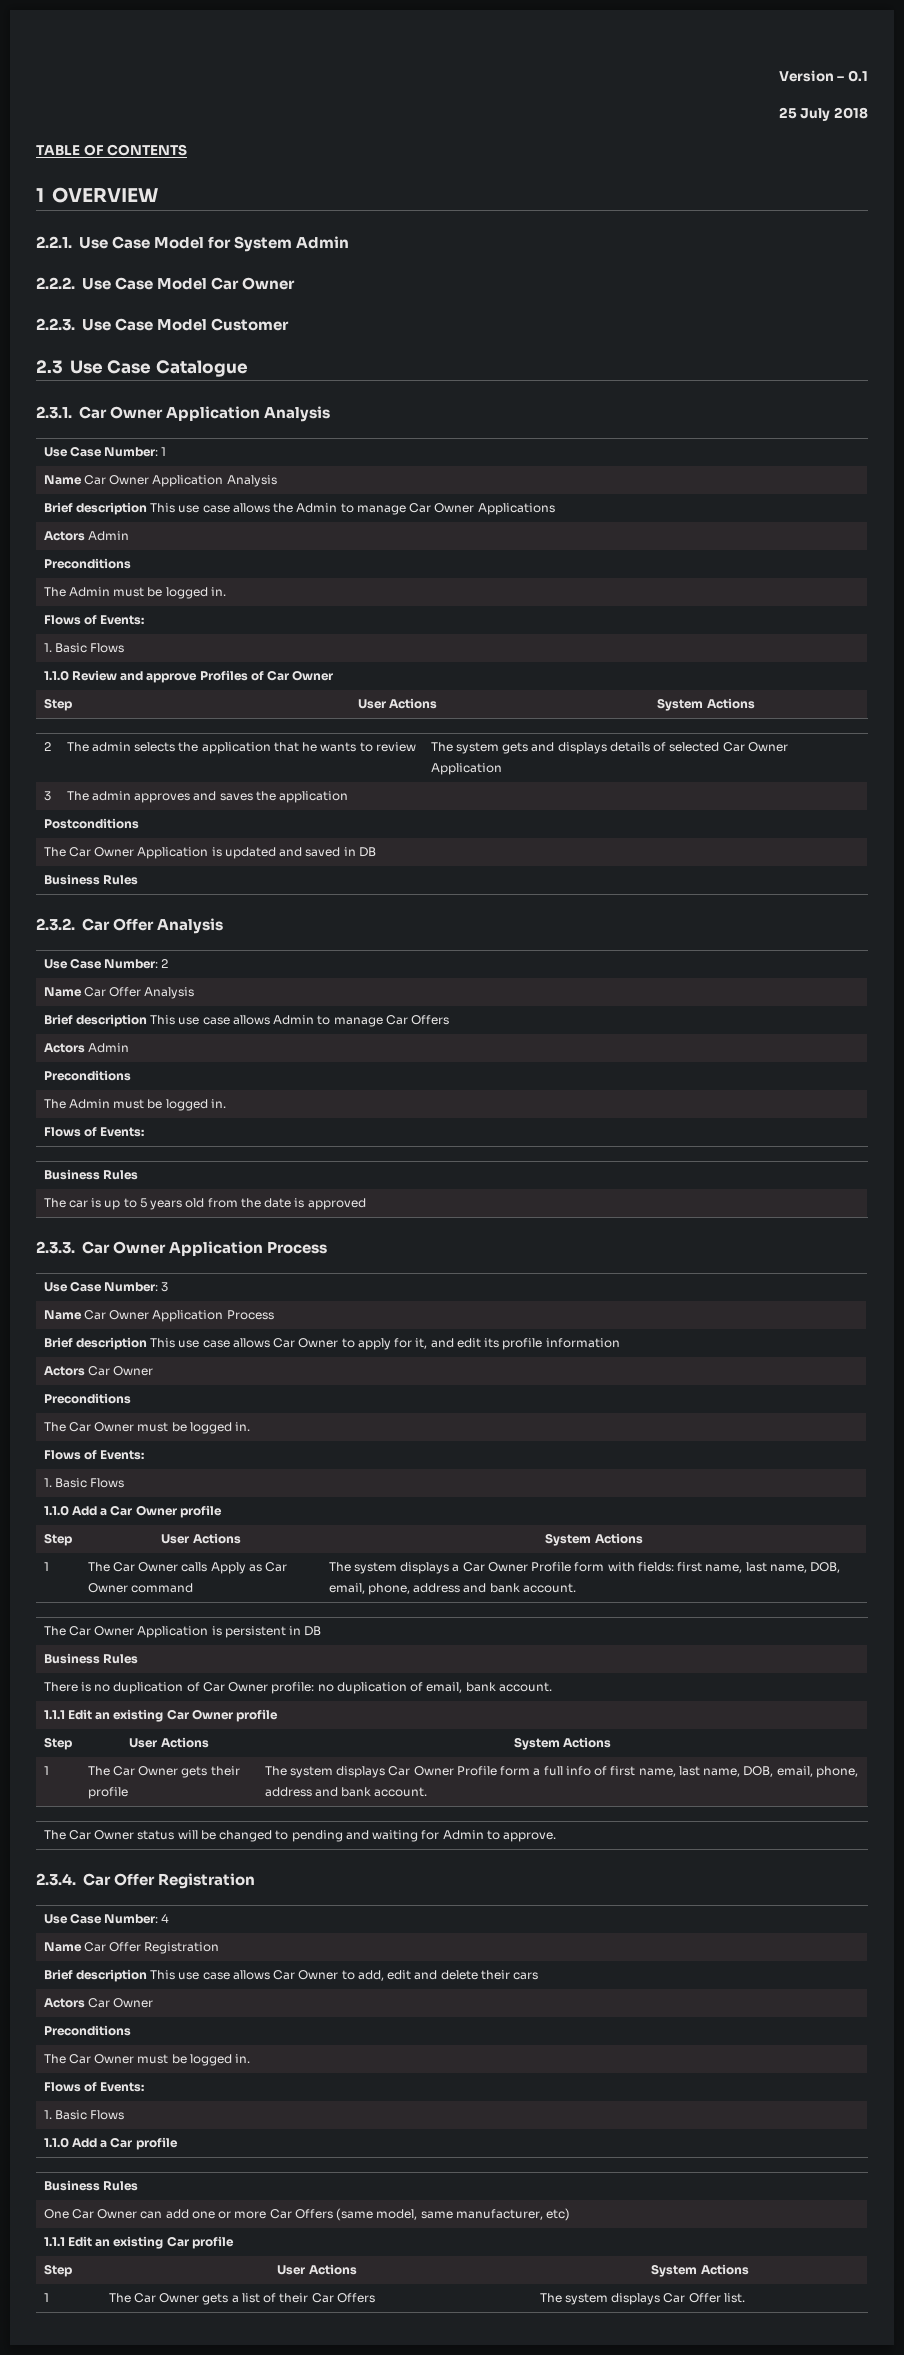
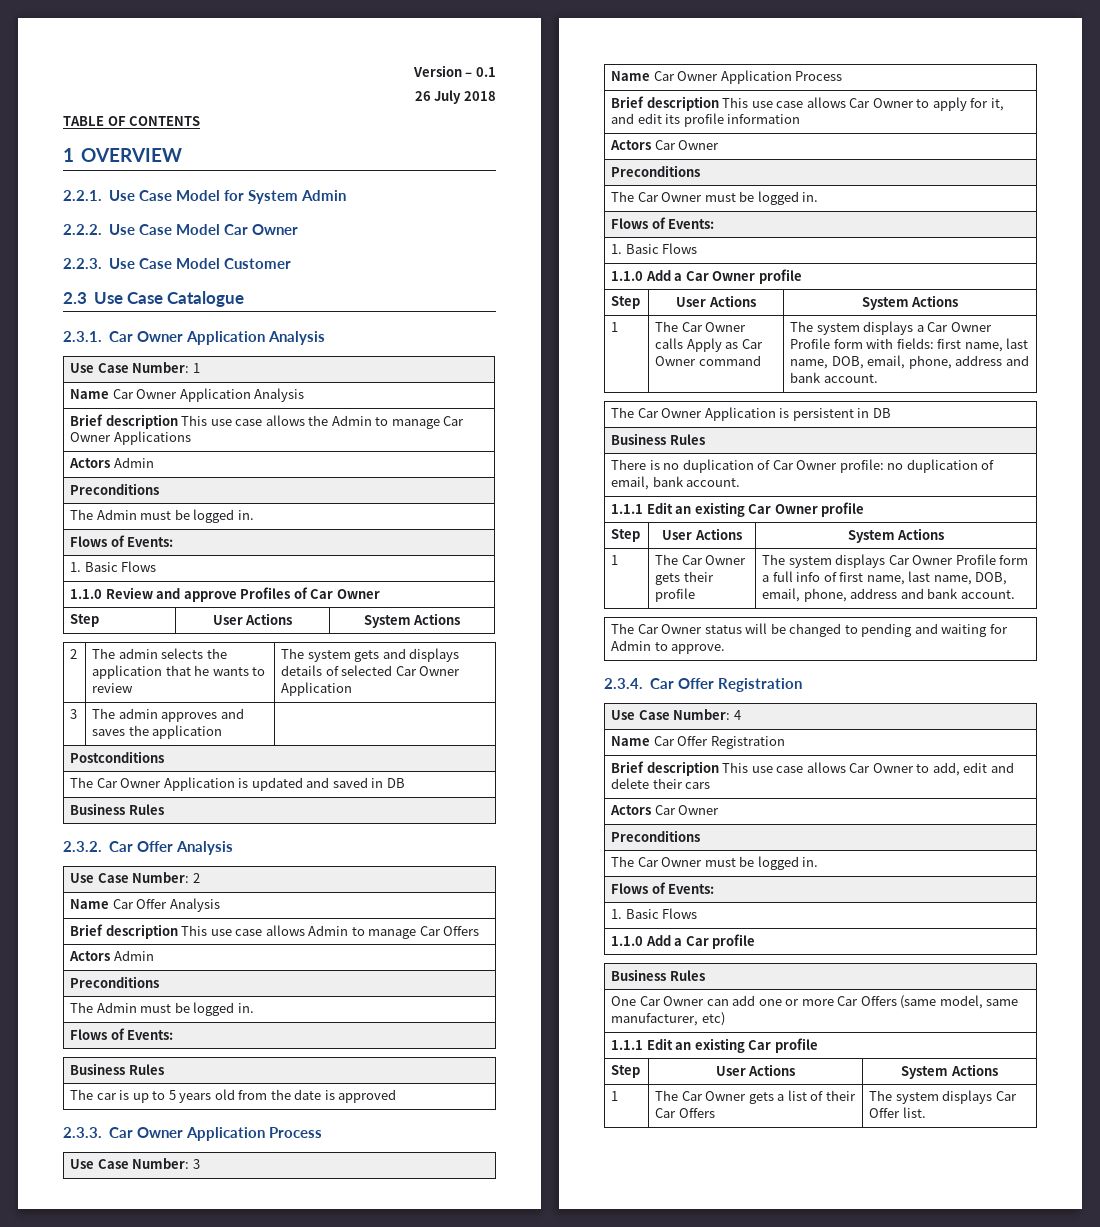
[778,107,797,119] 25 -> [414,91,431,101] 26

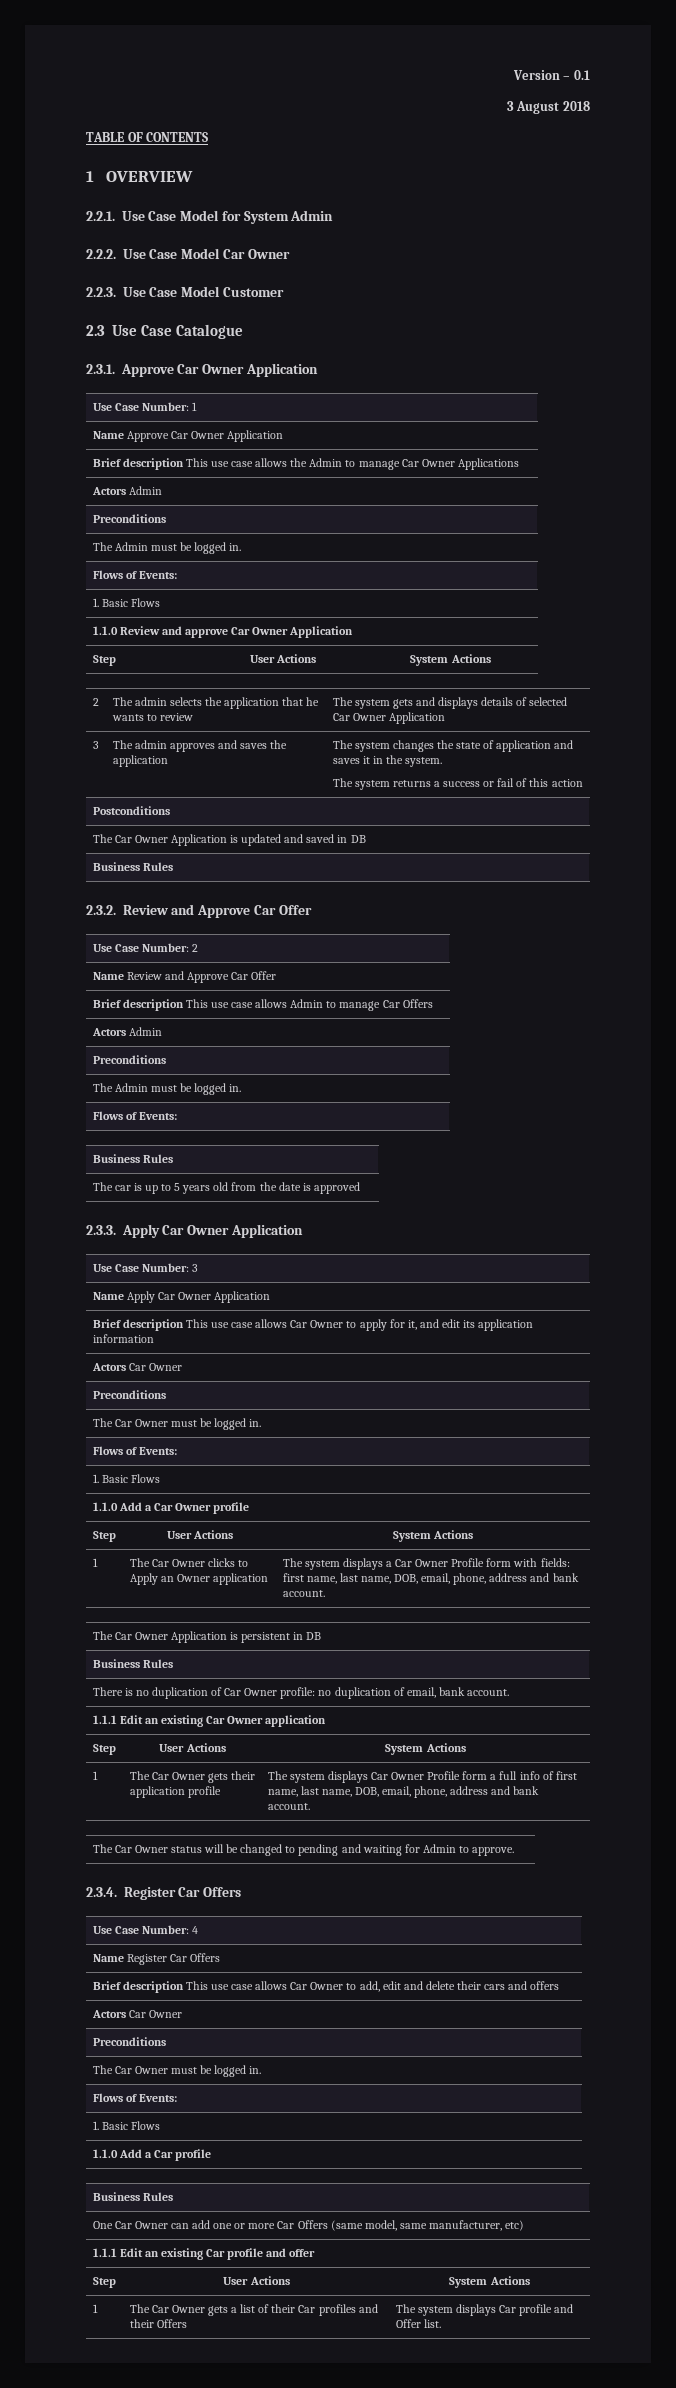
[414,90,462,104] 26 July -> [506,101,560,114] 3 August
[108,331,325,345] Car Owner Application Analysis -> [120,363,318,377] Approve Car Owner Application
[112,388,305,402] Car Owner Application Analysis -> [126,430,284,442] Approve Car Owner Application
[240,587,380,599] Profiles of Car Owner -> [231,626,354,638] Car Owner Application
(223, 732) none -> [332,740,574,752] [332,755,443,767] [332,778,583,790] The system changes the state of application and saves it in the system. // The system returns a success or fail of this action
[108,841,233,855] Car Offer Analysis -> [122,904,312,918] Review and Approve Car Offer
[112,898,220,912] Car Offer Analysis -> [126,971,277,983] Review and Approve Car Offer
[108,1127,322,1141] Car Owner Application Process -> [121,1224,303,1238] Apply Car Owner Application
[653,70,843,84] Car Owner Application Process -> [126,1291,271,1303] Apply Car Owner Application
[683,113,724,127] profile -> [478,1319,534,1331] application
[655,338,763,352] [655,355,761,366] calls Apply as Car Owner command -> [207,1558,249,1567] [129,1573,268,1585] clicks to Apply an Owner application
[821,502,865,517] profile -> [265,1715,327,1727] application
(714, 576) none -> [129,1786,185,1798] application
[649,678,802,692] Car Offer Registration -> [123,1887,242,1900] Register Car Offers
[653,736,785,749] Car Offer Registration -> [126,1953,220,1965] Register Car Offers
(711, 785) none -> [508,1981,560,1990] and offers
(818, 1045) none -> [266,2248,316,2257] and offer
(677, 1113) none -> [318,2304,378,2316] [129,2319,154,2328] profiles and their
(1017, 1096) none -> [519,2304,574,2316] profile and

